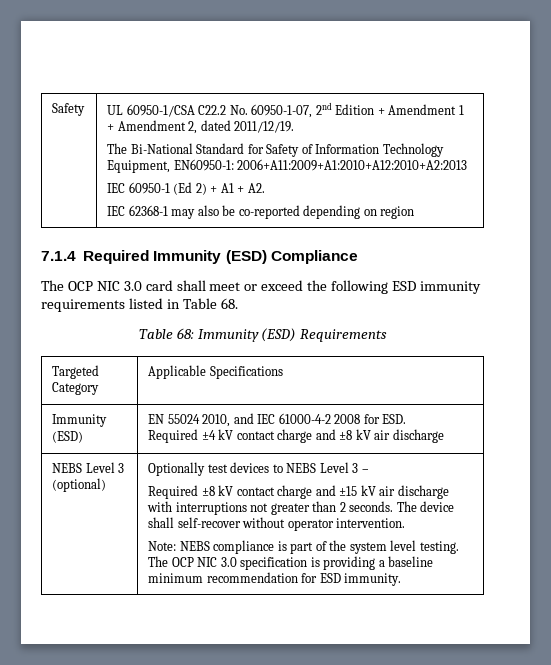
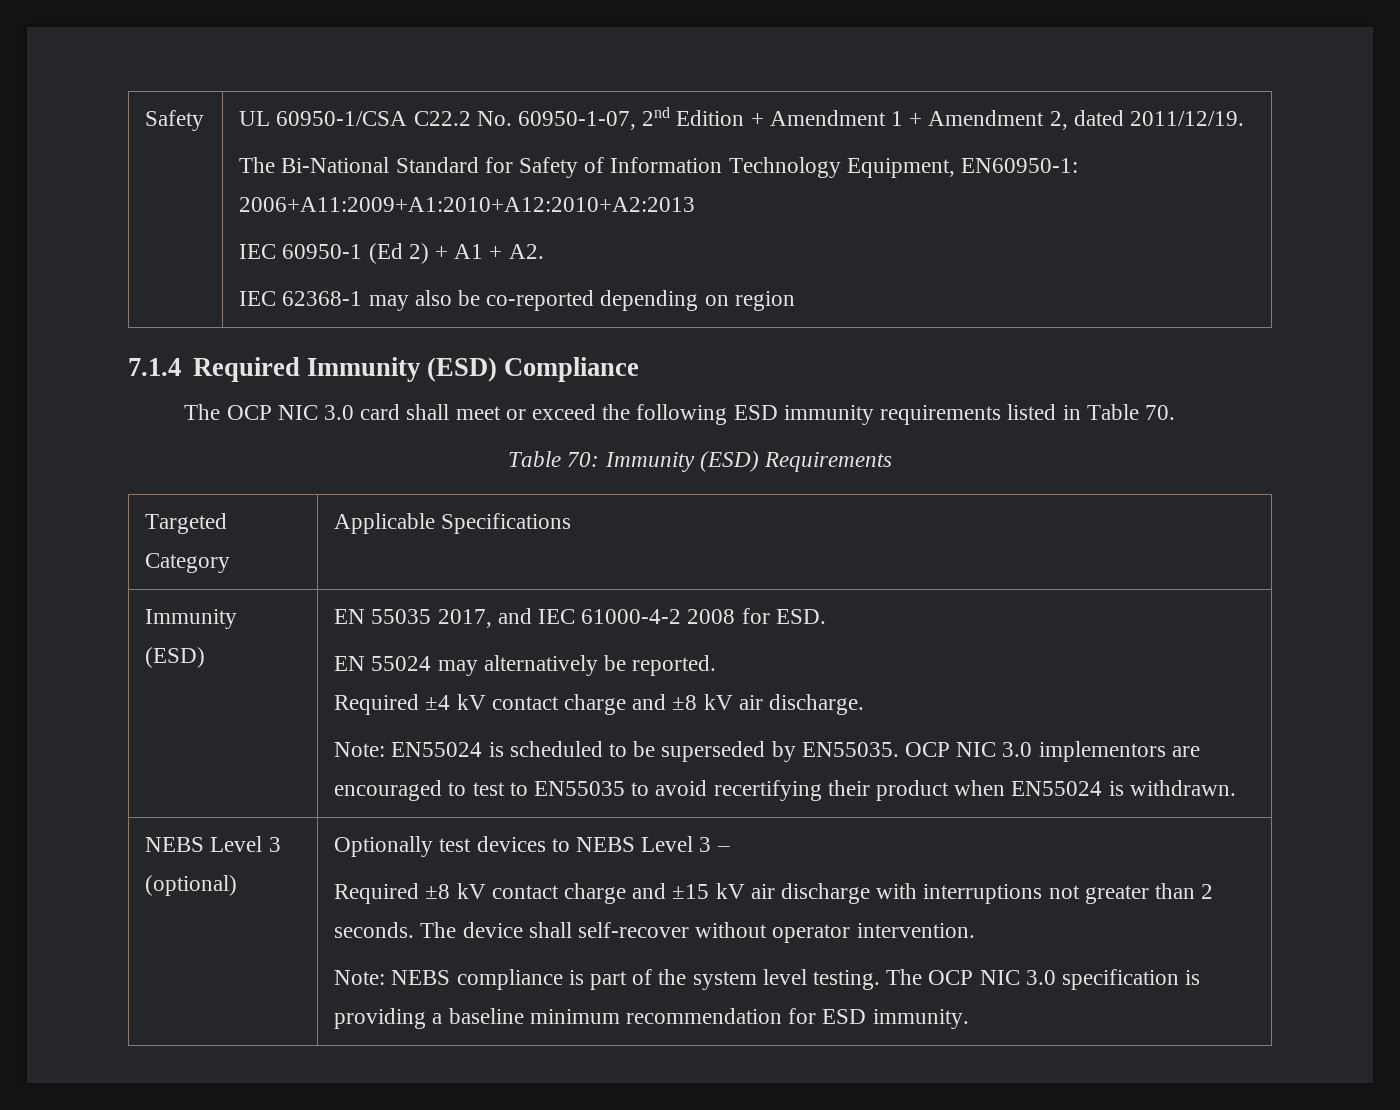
[220,298,238,309] [138,328,194,339] 68. // Table 68: -> [1144,405,1175,420] [508,451,600,467] 70. // Table 70:
[167,414,231,427] 55024 2010, -> [371,609,492,628] 55035 2017,
(407, 419) none -> [334,655,717,676] // EN 55024 may alternatively be reported.
[392,429,444,443] discharge -> [769,694,865,715] [334,741,1200,762] [334,780,1236,801] discharge. // Note: EN55024 is scheduled to be superseded by EN55035. OCP NIC 3.0 implementors are encouraged to test to EN55035 to avoid recertifying their product when EN55024 is withdrawn.

